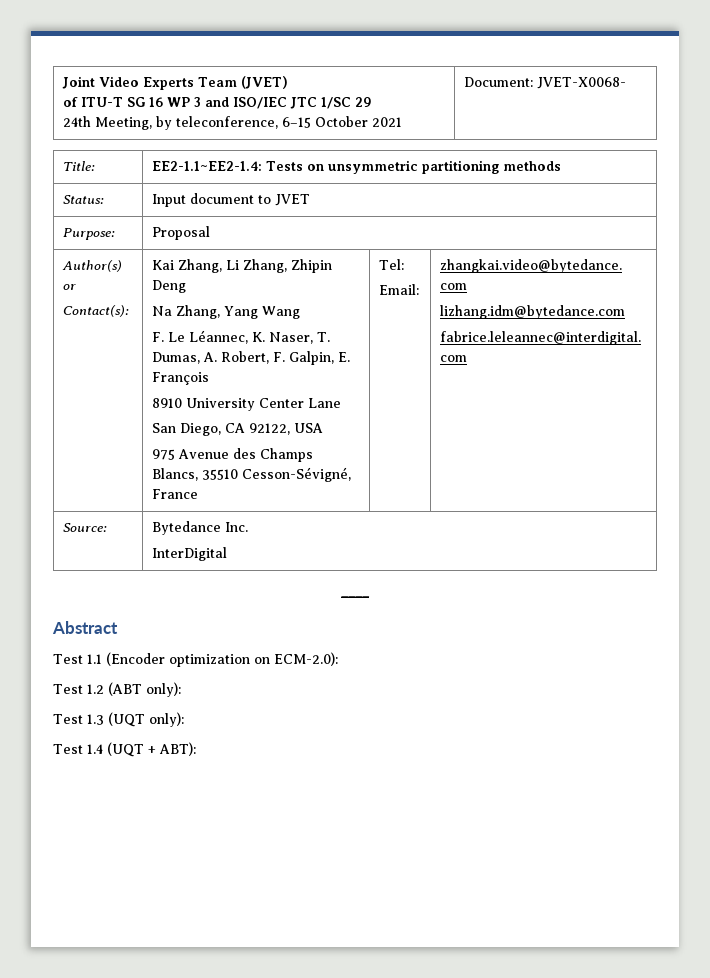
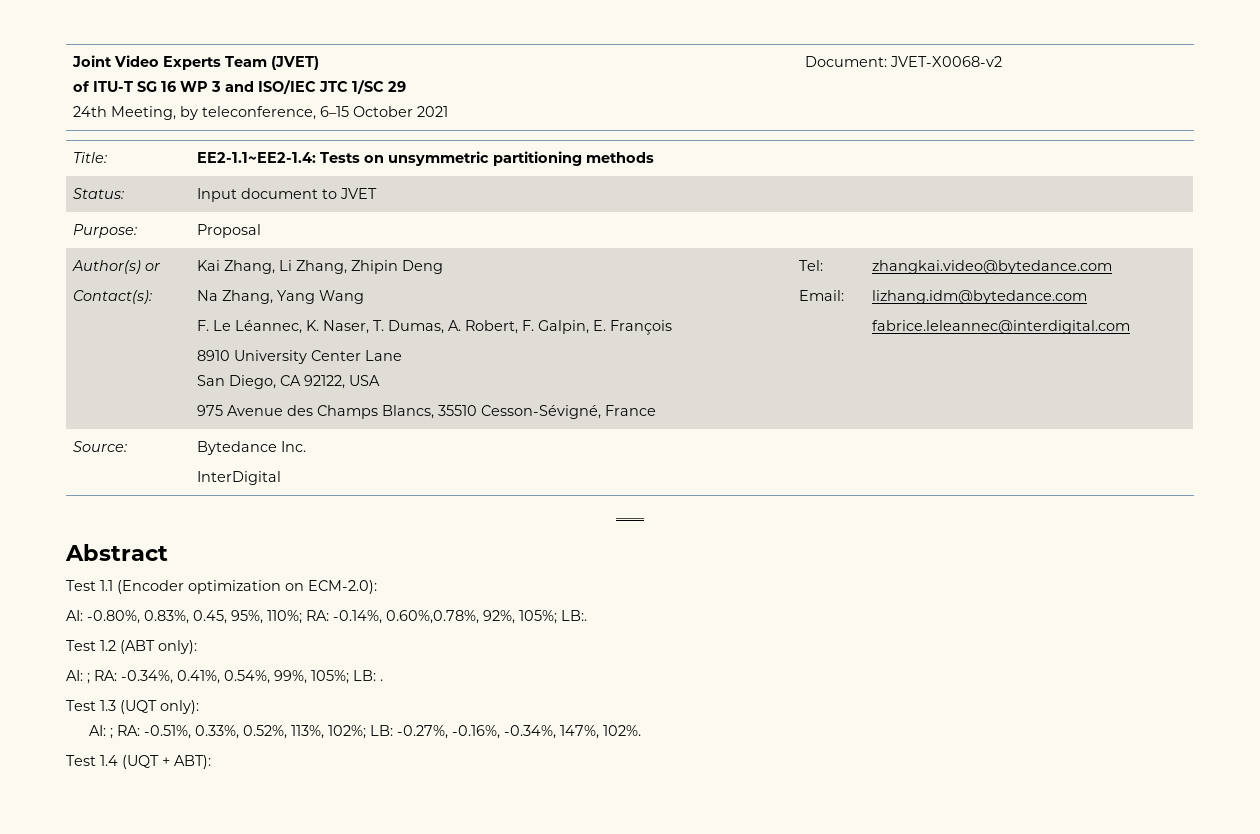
[536,77,626,89] JVET-X0068- -> [890,56,1003,67] JVET-X0068-v2
[53,682,181,697] [53,712,184,727] Test 1.2 (ABT only): // Test 1.3 (UQT only): -> [66,610,587,624] [66,640,197,654] [66,670,383,684] [66,700,199,714] [88,725,641,739] AI: -0.80%, 0.83%, 0.45, 95%, 110%; RA: -0.14%, 0.60%,0.78%, 92%, 105%; LB:. // Test 1.2 (ABT only): // AI: ; RA: -0.34%, 0.41%, 0.54%, 99%, 105%; LB: . // Test 1.3 (UQT only): // AI: ; RA: -0.51%, 0.33%, 0.52%, 113%, 102%; LB: -0.27%, -0.16%, -0.34%, 147%, 102%.

